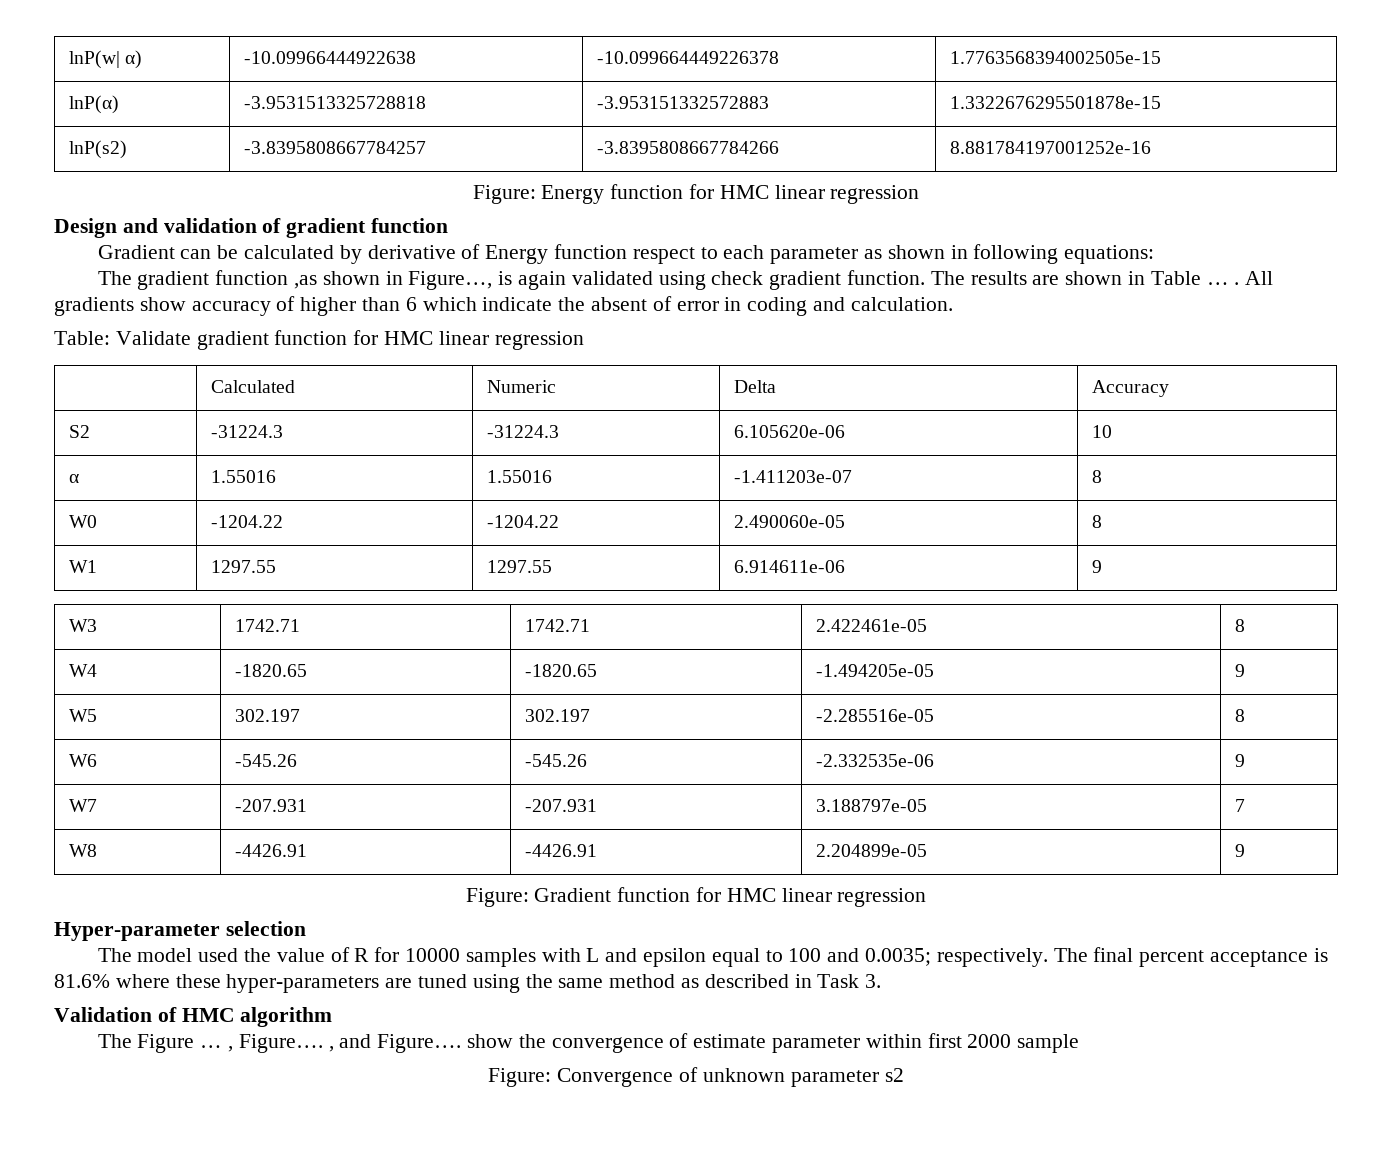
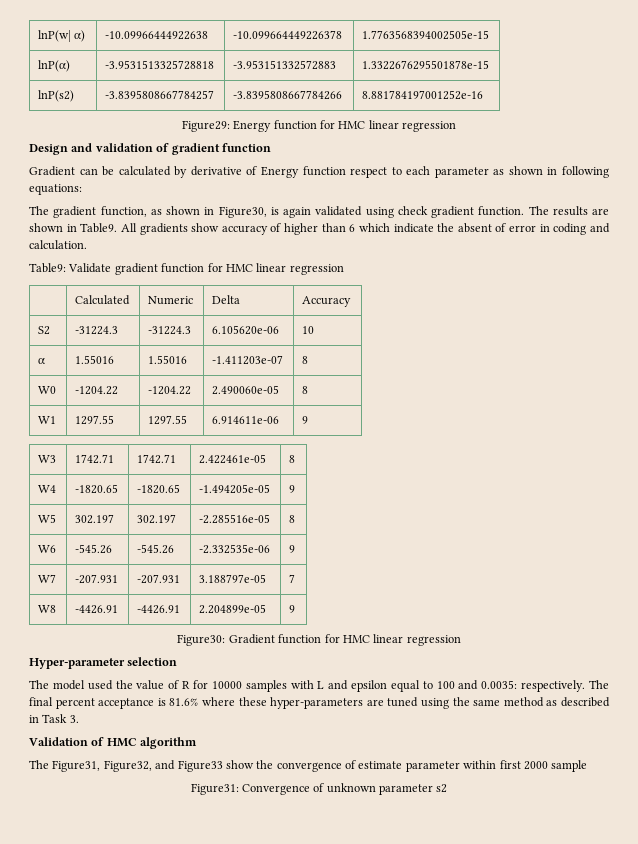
[472,185,536,204] Figure: -> [181,120,230,132] Figure29:
[215,270,493,290] function ,as shown in Figure…, -> [100,206,267,218] function, as shown in Figure30,
[1150,271,1240,285] Table … . -> [80,223,118,233] Table9.
[54,331,110,345] Table: -> [29,263,66,273] Table9:
[465,888,529,907] Figure: -> [177,634,226,646] Figure30:
[865,948,932,966] 0.0035; -> [481,680,518,689] 0.0035:
[137,1034,462,1053] Figure … , Figure…. , and Figure…. -> [52,760,223,772] Figure31, Figure32, and Figure33
[488,1068,552,1087] Figure: -> [190,783,239,795] Figure31:

